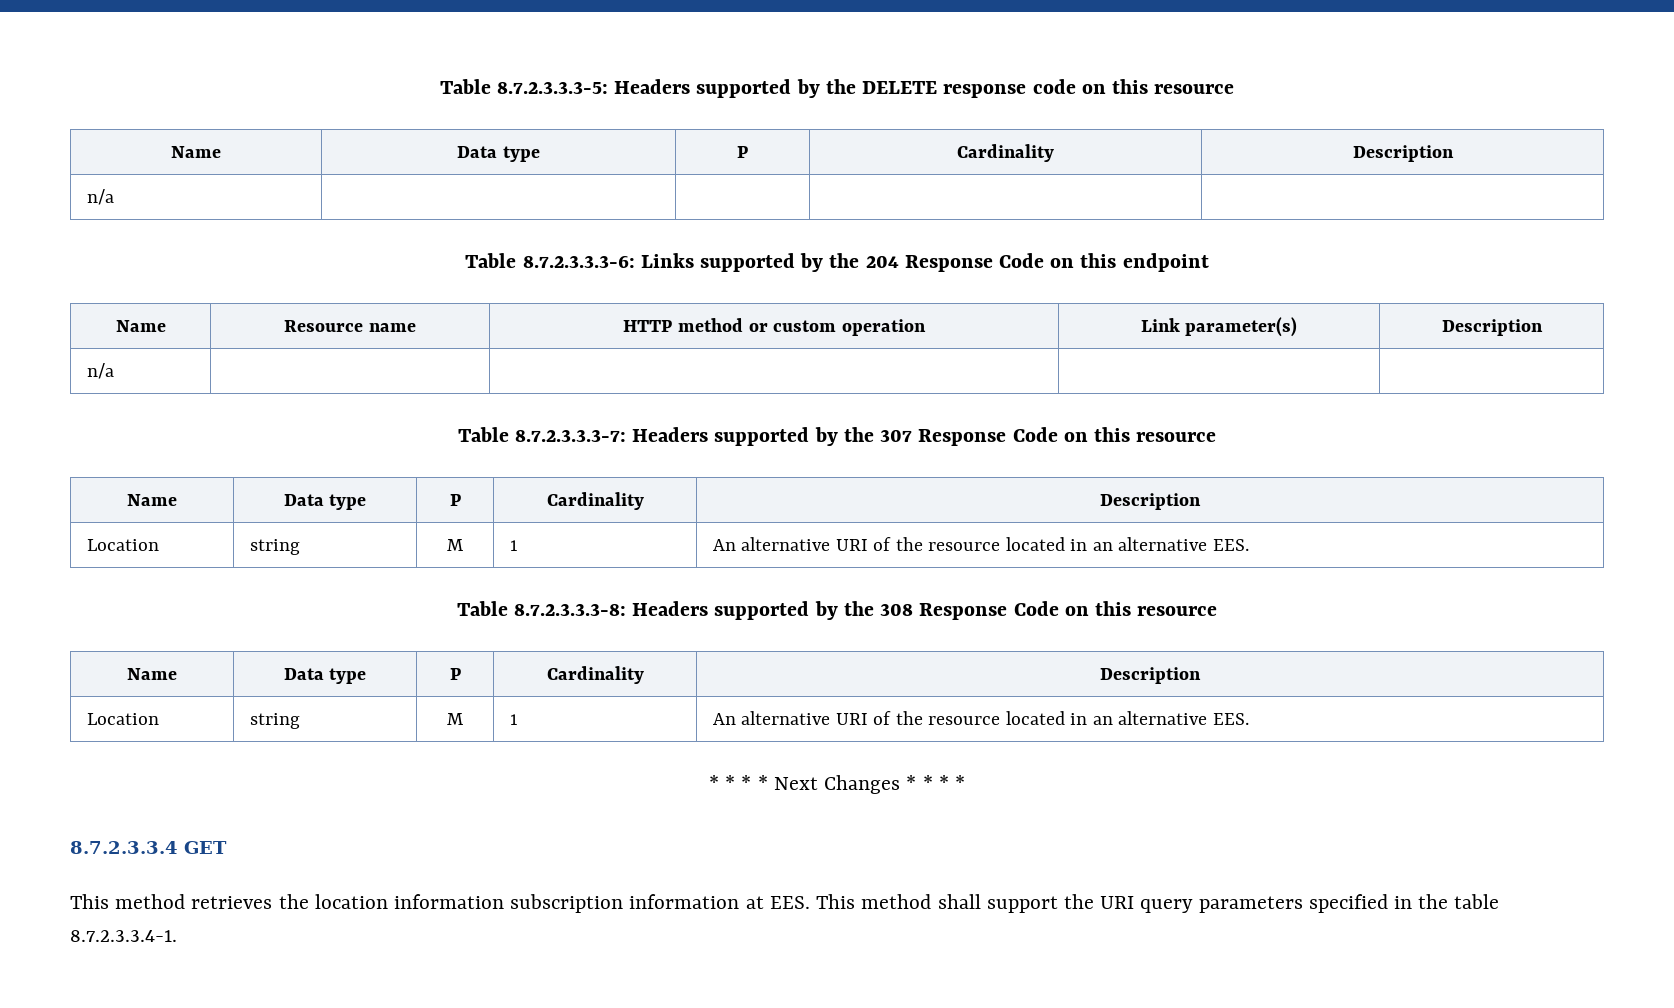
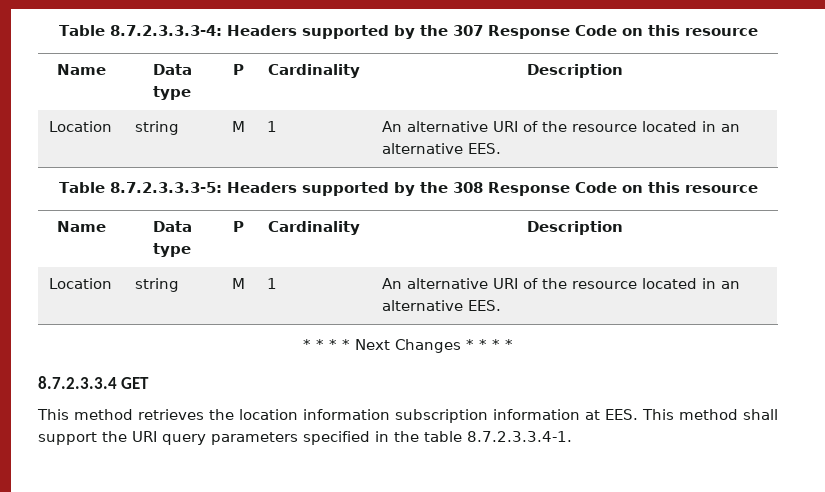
[439,79,1235,98] [171,146,221,158] [457,146,540,162] [737,146,748,158] [957,144,1054,162] [1352,145,1454,162] [86,189,114,205] [465,253,1209,272] [115,320,166,332] [284,320,416,332] [623,318,926,336] [1140,317,1298,337] [1441,319,1543,336] [86,363,114,379] [457,427,627,442] Table 8.7.2.3.3.3-5: Headers supported by the DELETE response code on this resource // Name | Data type | P | Cardinality | Description // n/a | | | | // Table 8.7.2.3.3.3-6: Links supported by the 204 Response Code on this endpoint // Name | Resource name | HTTP method or custom operation | Link parameter(s) | Description // n/a | | | | // Table 8.7.2.3.3.3-7: -> [58,25,222,36] Table 8.7.2.3.3.3-4:
[514,603,627,616] 8.7.2.3.3.3-8: -> [109,182,222,193] 8.7.2.3.3.3-5:

